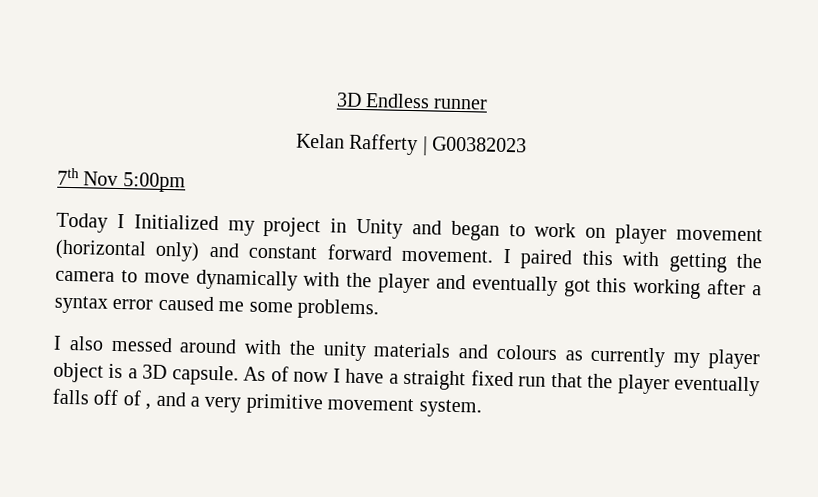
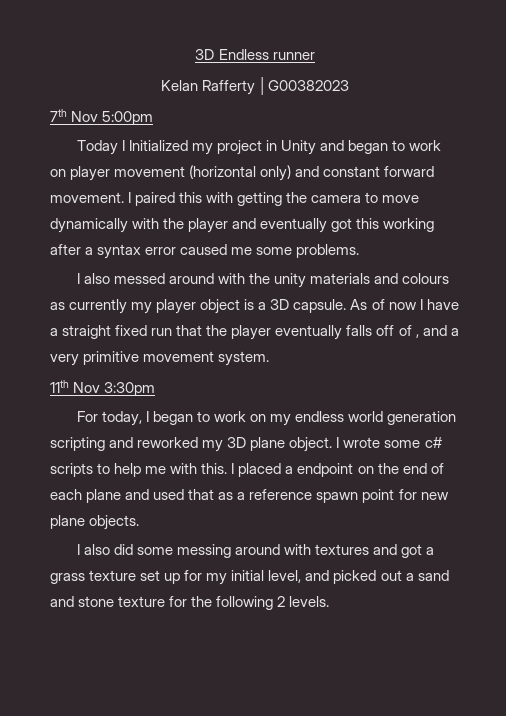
(482, 408) none -> [50,380,156,396] [76,411,457,426] [50,437,442,452] [50,463,444,477] [50,489,449,503] [50,515,140,530] [76,544,435,558] [50,570,449,585] [50,596,330,610] // 11th Nov 3:30pm // For today, I began to work on my endless world generation scripting and reworked my 3D plane object. I wrote some c# scripts to help me with this. I placed a endpoint on the end of each plane and used that as a reference spawn point for new plane objects. // I also did some messing around with textures and got a grass texture set up for my initial level, and picked out a sand and stone texture for the following 2 levels.

